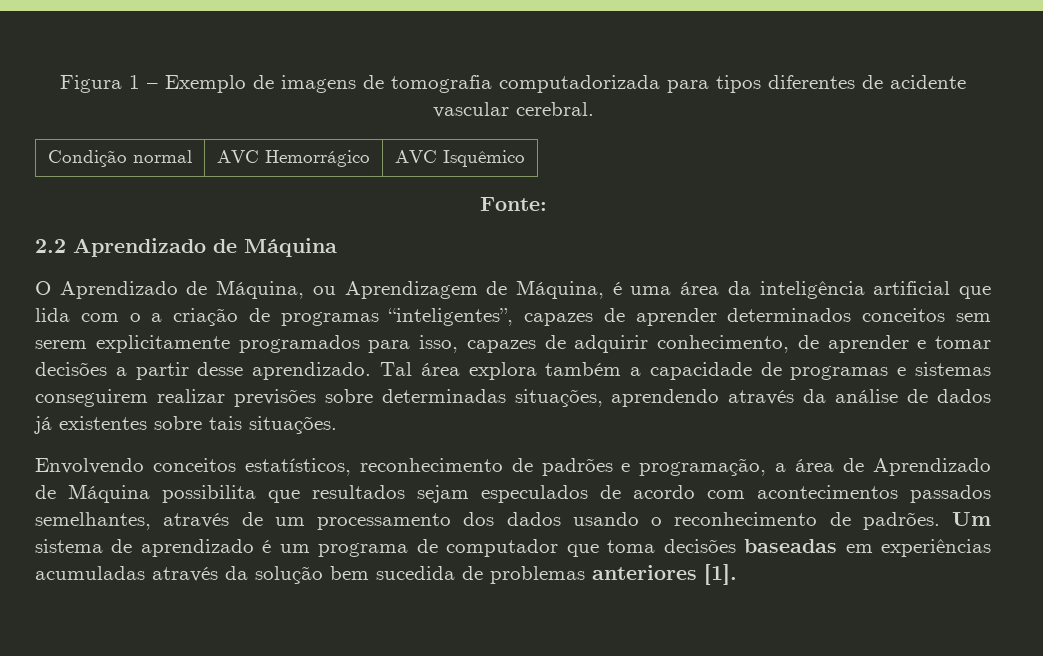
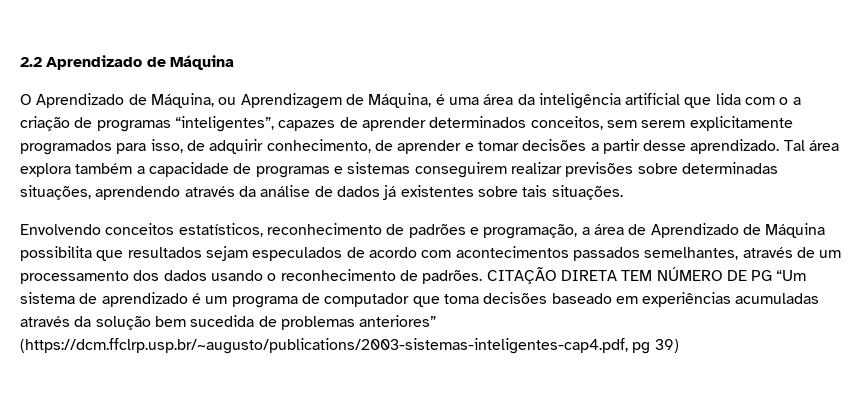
[60,75,966,93] [432,102,594,118] [47,150,192,167] [217,150,370,167] [395,150,525,167] [479,197,547,211] Figura 1 – Exemplo de imagens de tomografia computadorizada para tipos diferentes de acidente vascular cerebral. // Condição normal | AVC Hemorrágico | AVC Isquêmico // Fonte: // -> (20, 62) none
[862,308,946,322] conceitos -> [530,116,603,130] conceitos,
[466,340,536,353] capazes -> (183, 146) none
[952,512,991,526] Um -> [486,267,807,284] CITAÇÃO DIRETA TEM NÚMERO DE PG “Um
[744,539,838,553] baseadas -> [551,293,612,304] baseado
[592,564,737,585] anteriores [1]. -> [359,315,437,327] [20,338,679,354] anteriores” (https://dcm.ffclrp.usp.br/~augusto/publications/2003-sistemas-inteligentes-cap4.pdf, pg 39)

